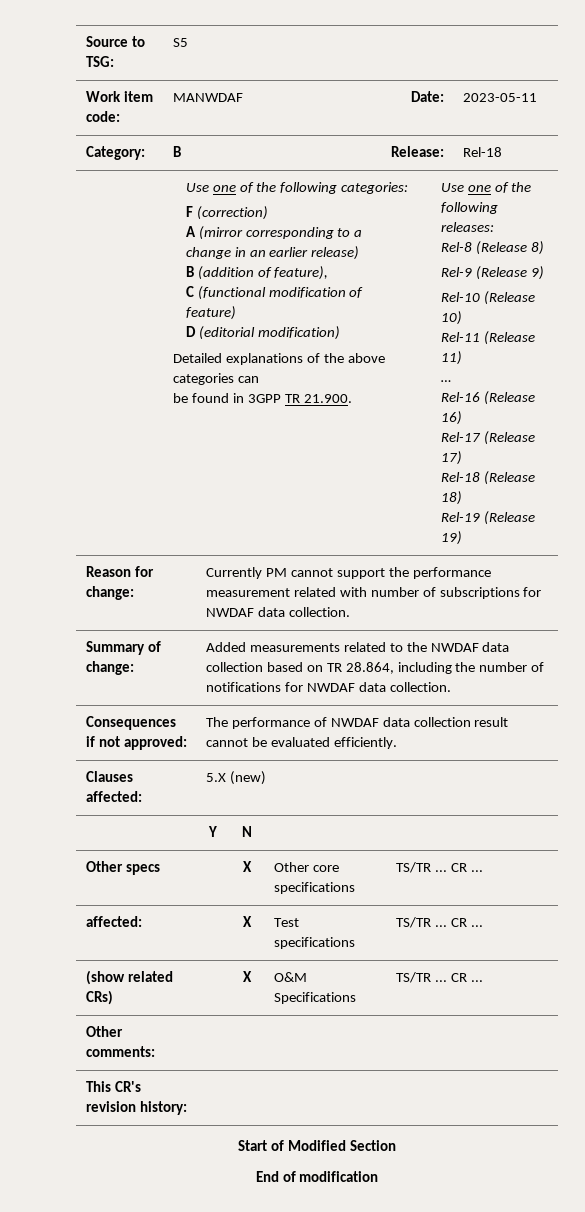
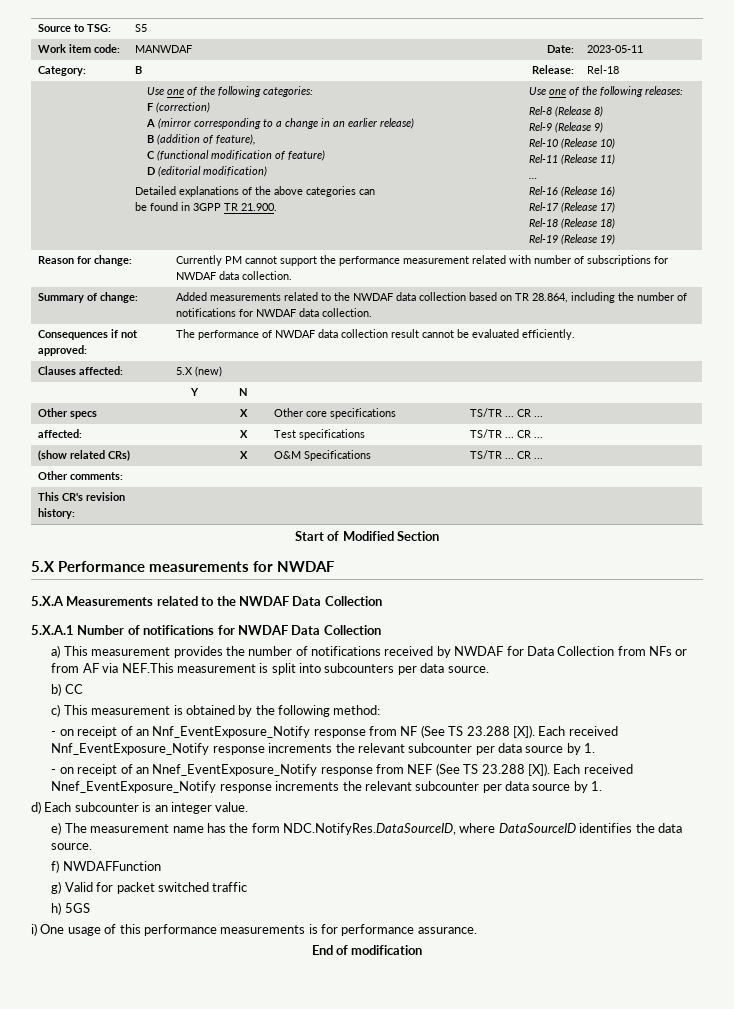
(396, 1145) none -> [31,561,335,572] [31,596,382,606] [31,625,381,635] [51,645,688,658] [51,663,489,675] [51,683,83,696] [51,704,381,717] [51,725,618,738] [51,743,596,755] [51,763,633,776] [51,781,603,793] [31,801,249,814] [51,822,682,835] [51,843,93,850] [51,860,161,873] [51,881,248,894] [51,902,90,915] [31,923,477,936] // 5.X Performance measurements for NWDAF // 5.X.A Measurements related to the NWDAF Data Collection // 5.X.A.1 Number of notifications for NWDAF Data Collection // a) This measurement provides the number of notifications received by NWDAF for Data Collection from NFs or from AF via NEF.This measurement is split into subcounters per data source. // b) CC // c) This measurement is obtained by the following method: // - on receipt of an Nnf_EventExposure_Notify response from NF (See TS 23.288 [X]). Each received Nnf_EventExposure_Notify response increments the relevant subcounter per data source by 1. // - on receipt of an Nnef_EventExposure_Notify response from NEF (See TS 23.288 [X]). Each received Nnef_EventExposure_Notify response increments the relevant subcounter per data source by 1. // d) Each subcounter is an integer value. // e) The measurement name has the form NDC.NotifyRes.DataSourceID, where DataSourceID identifies the data source. // f) NWDAFFunction // g) Valid for packet switched traffic // h) 5GS // i) One usage of this performance measurements is for performance assurance.

